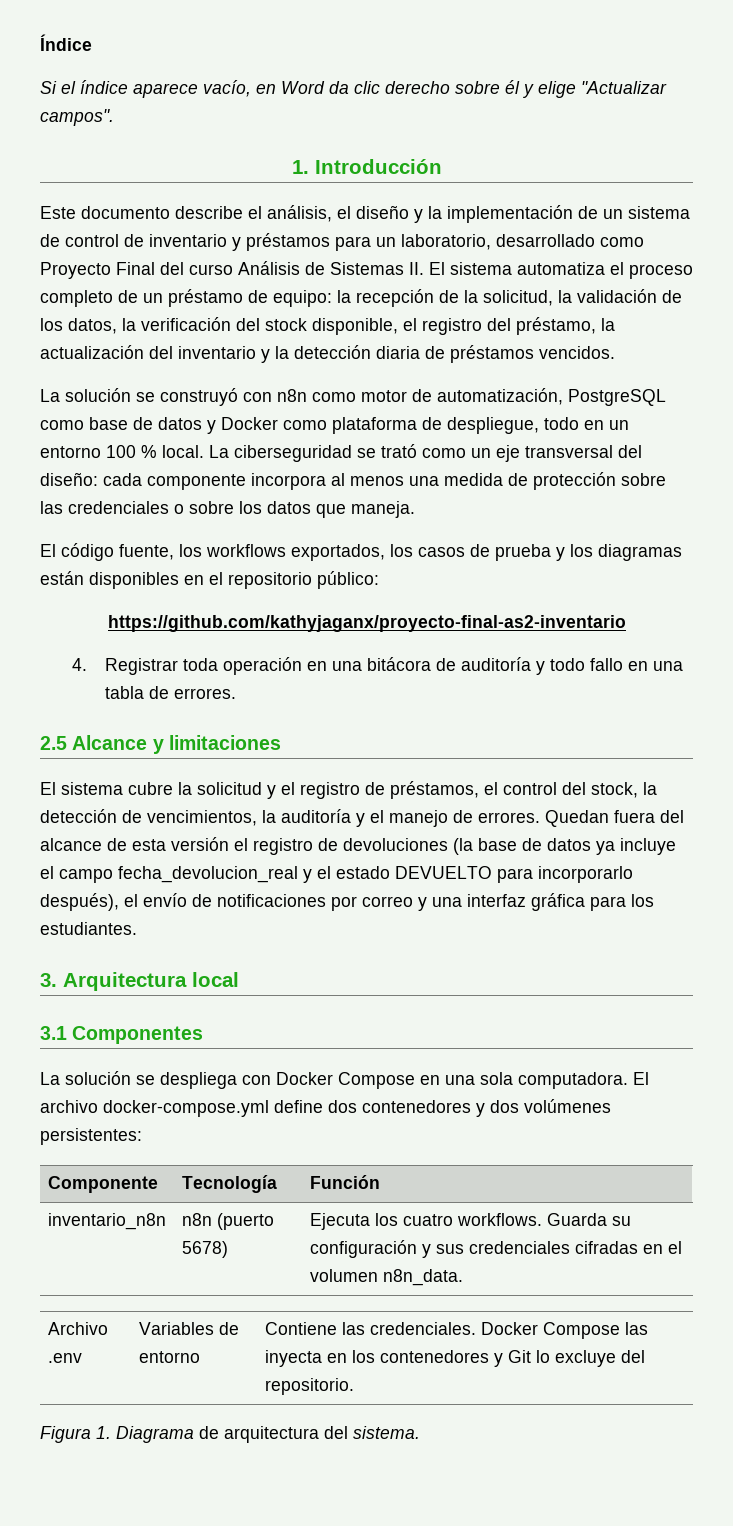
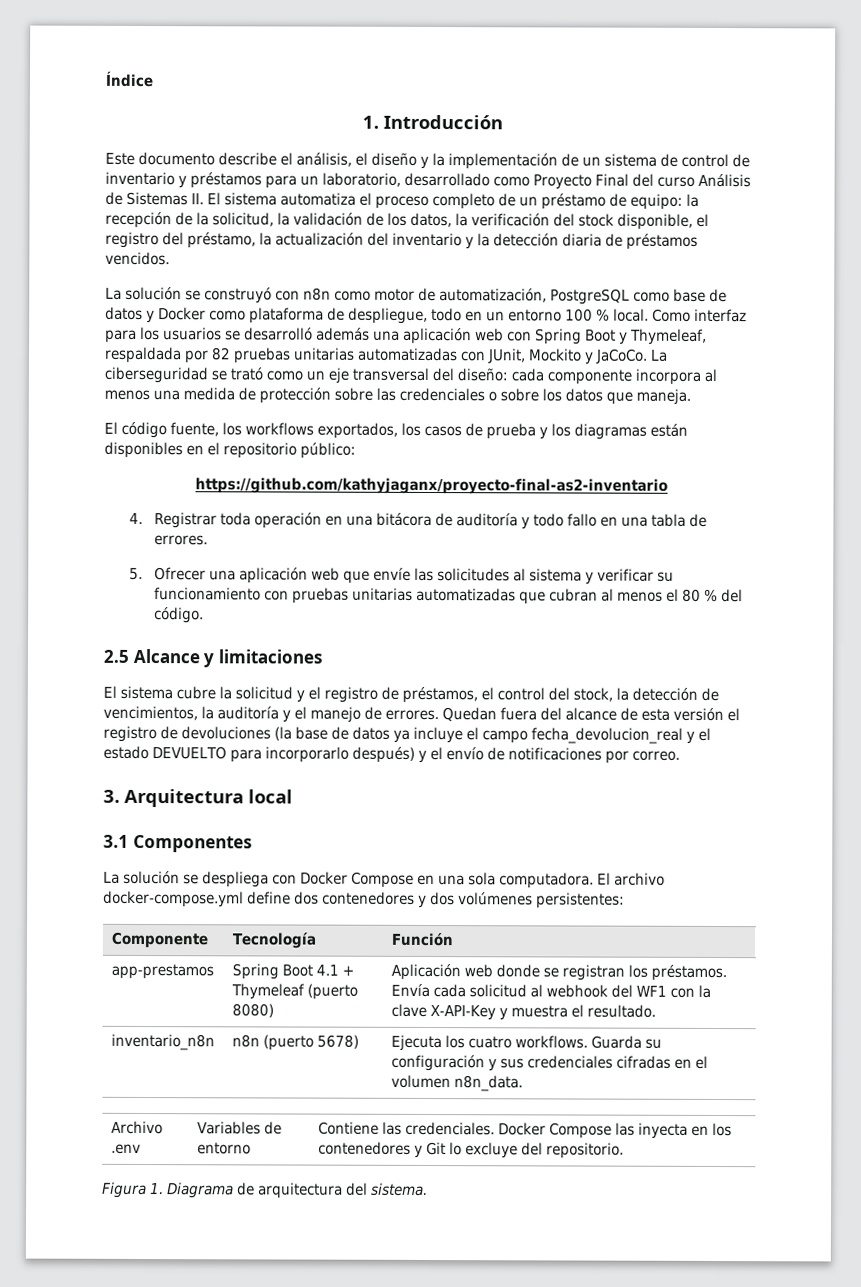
[40,80,667,98] [40,109,114,126] // Si el índice aparece vacío, en Word da clic derecho sobre él y elige "Actualizar campos". -> (153, 79) none
(204, 451) none -> [652,308,747,323] [105,326,707,345] [104,346,648,365] Como interfaz para los usuarios se desarrolló además una aplicación web con Spring Boot y Thymeleaf, respaldada por 82 pruebas unitarias automatizadas con JUnit, Mockito y JaCoCo.
(236, 693) none -> [128,567,674,585] [153,587,743,605] [153,607,204,624] // 5. Ofrecer una aplicación web que envíe las solicitudes al sistema y verificar su funcionamiento con pruebas unitarias automatizadas que cubran al menos el 80 % del código.
[40,893,119,911] después), -> [351,746,427,763] después) y
[362,893,654,911] [40,922,137,935] correo y una interfaz gráfica para los estudiantes. -> [631,750,680,761] correo.
(380, 1182) none -> [110,963,214,980] [231,963,354,980] [230,983,358,1000] [231,1003,274,1018] [390,963,727,982] [390,983,711,998] [390,1003,656,1021] // app-prestamos | Spring Boot 4.1 + Thymeleaf (puerto 8080) | Aplicación web donde se registran los préstamos. Envía cada solicitud al webhook del WF1 con la clave X-API-Key y muestra el resultado.

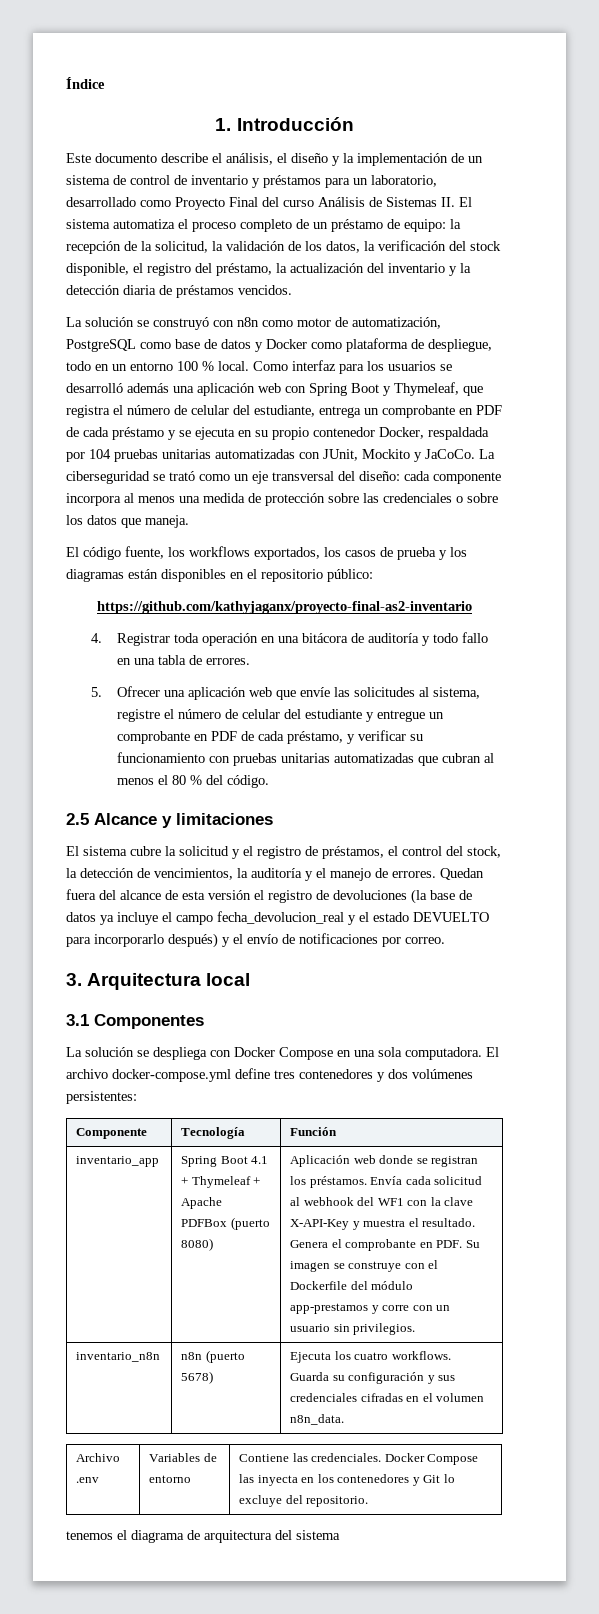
(707, 336) none -> [463,386,483,396] [66,405,502,418] [66,427,424,440] que registra el número de celular del estudiante, entrega un comprobante en PDF de cada préstamo y se ejecuta en su propio contenedor Docker,
[211,347,231,361] 82 -> [89,449,111,459] 104
[528,568,582,582] sistema -> [432,687,480,699] [116,709,444,722] [116,731,343,744] sistema, registre el número de celular del estudiante y entregue un comprobante en PDF de cada préstamo,
[293,891,319,905] dos -> [274,1070,295,1079] tres
[110,963,214,980] app-prestamos -> [76,1156,160,1167] inventario_app
(305, 991) none -> [253,1177,261,1185] [181,1197,223,1209] [181,1219,228,1227] + Apache PDFBox
(656, 1011) none -> [290,1239,480,1251] [290,1260,439,1272] [290,1281,414,1290] [290,1303,451,1314] [290,1323,416,1335] Genera el comprobante en PDF. Su imagen se construye con el Dockerfile del módulo app-prestamos y corre con un usuario sin privilegios.
[102,1181,234,1199] Figura 1. Diagrama -> [66,1530,184,1543] tenemos el diagrama
[371,1182,428,1196] sistema. -> [296,1530,340,1540] sistema

